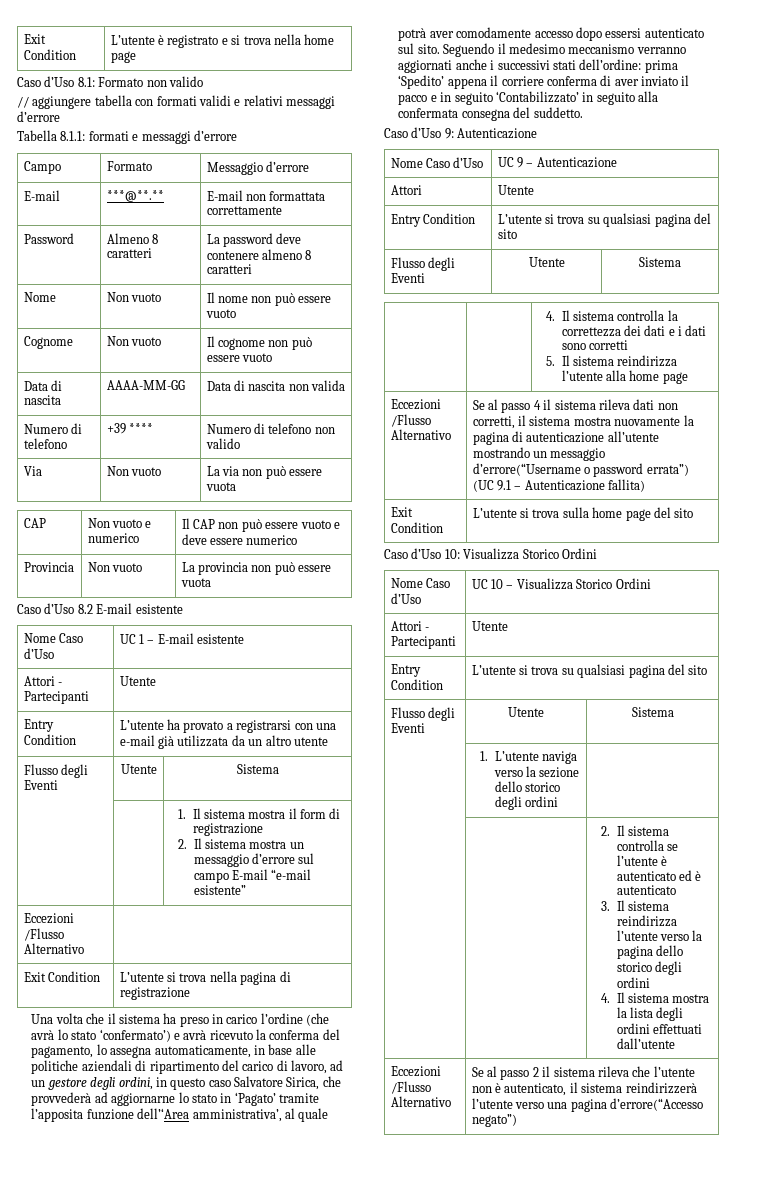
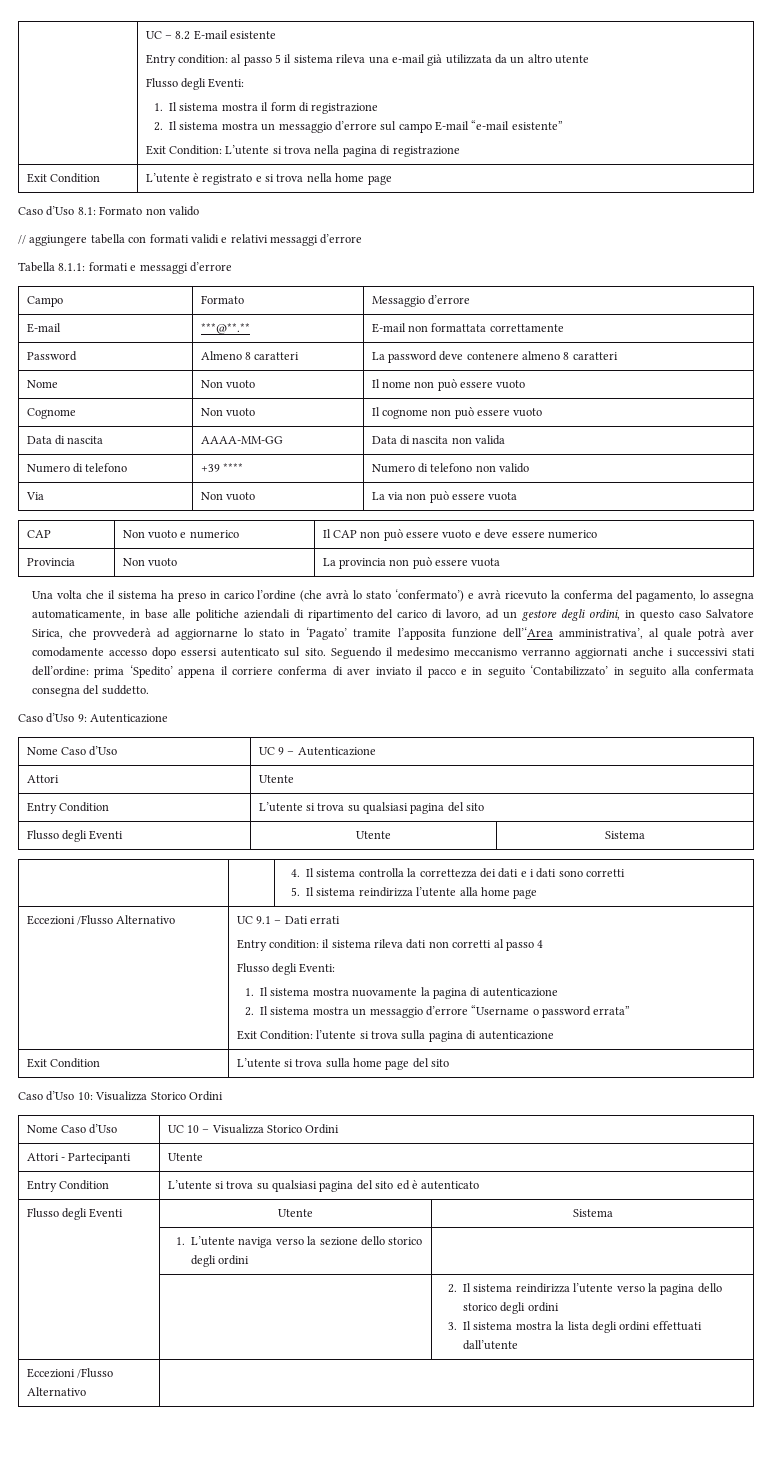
(23, 39) none -> [145,30,277,40] [145,54,590,66] [145,78,245,90] [153,102,379,114] [153,120,563,133] [145,145,460,157] | UC – 8.2 E-mail esistente // Entry condition: al passo 5 il sistema rileva una e-mail già utilizzata da un altro utente // Flusso degli Eventi: // 1. Il sistema mostra il form di registrazione // 2. Il sistema mostra un messaggio d’errore sul campo E-mail “e-mail esistente” // Exit Condition: L’utente si trova nella pagina di registrazione //
[17,603,183,614] [23,633,84,643] [23,648,54,659] [119,633,245,644] [23,676,63,686] [23,691,89,704] [119,676,156,686] [23,719,54,732] [23,734,76,745] [119,719,336,733] [119,735,328,749] [23,764,89,778] [23,780,58,790] [120,764,157,774] [236,764,279,774] [178,808,341,819] [192,823,263,836] [178,838,304,849] [193,853,315,867] [193,869,312,883] [193,885,246,895] [23,913,74,924] [23,928,64,941] [23,943,84,954] [23,971,101,982] [119,971,291,985] [119,987,190,1000] // Caso d’Uso 8.2 E-mail esistente // Nome Caso d’Uso | UC 1 – E-mail esistente // Attori - Partecipanti | Utente // Entry Condition | L’utente ha provato a registrarsi con una e-mail già utilizzata da un altro utente // Flusso degli Eventi | Utente | Sistema // | | 1. Il sistema mostra il form di registrazione // 2. Il sistema mostra un messaggio d’errore sul campo E-mail “e-mail esistente” // Eccezioni /Flusso Alternativo | // Exit Condition | L’utente si trova nella pagina di registrazione -> (501, 562) none
[472,399,541,413] Se al passo 4 -> [236,916,341,924] [236,939,319,951] UC 9.1 – Dati errati // Entry condition:
[472,415,527,429] corretti, il -> [452,939,544,951] [236,963,336,975] [244,987,269,996] corretti al passo 4 // Flusso degli Eventi: // 1. Il
[607,431,659,442] [472,447,606,461] [472,463,689,477] [472,479,646,492] all’utente mostrando un messaggio d’errore(“Username o password errata”) (UC 9.1 – Autenticazione fallita) -> [244,1005,631,1018] [236,1030,554,1042] // 2. Il sistema mostra un messaggio d’errore “Username o password errata” // Exit Condition: l’utente si trova sulla pagina di autenticazione
(708, 670) none -> [396,1180,480,1190] ed è autenticato
[616,840,678,851] [616,855,667,866] [616,870,702,881] [616,885,676,895] [601,900,669,911] controlla se l’utente è autenticato ed è autenticato // 3. Il sistema -> (513, 1288) none
[601,993,611,1003] 4. -> [447,1322,457,1330] 3.
[471,1066,695,1080] [471,1082,697,1096] [471,1098,704,1112] [471,1114,517,1127] Se al passo 2 il sistema rileva che l’utente non è autenticato, il sistema reindirizzerà l’utente verso una pagina d’errore(“Accesso negato”) -> (86, 1391) none

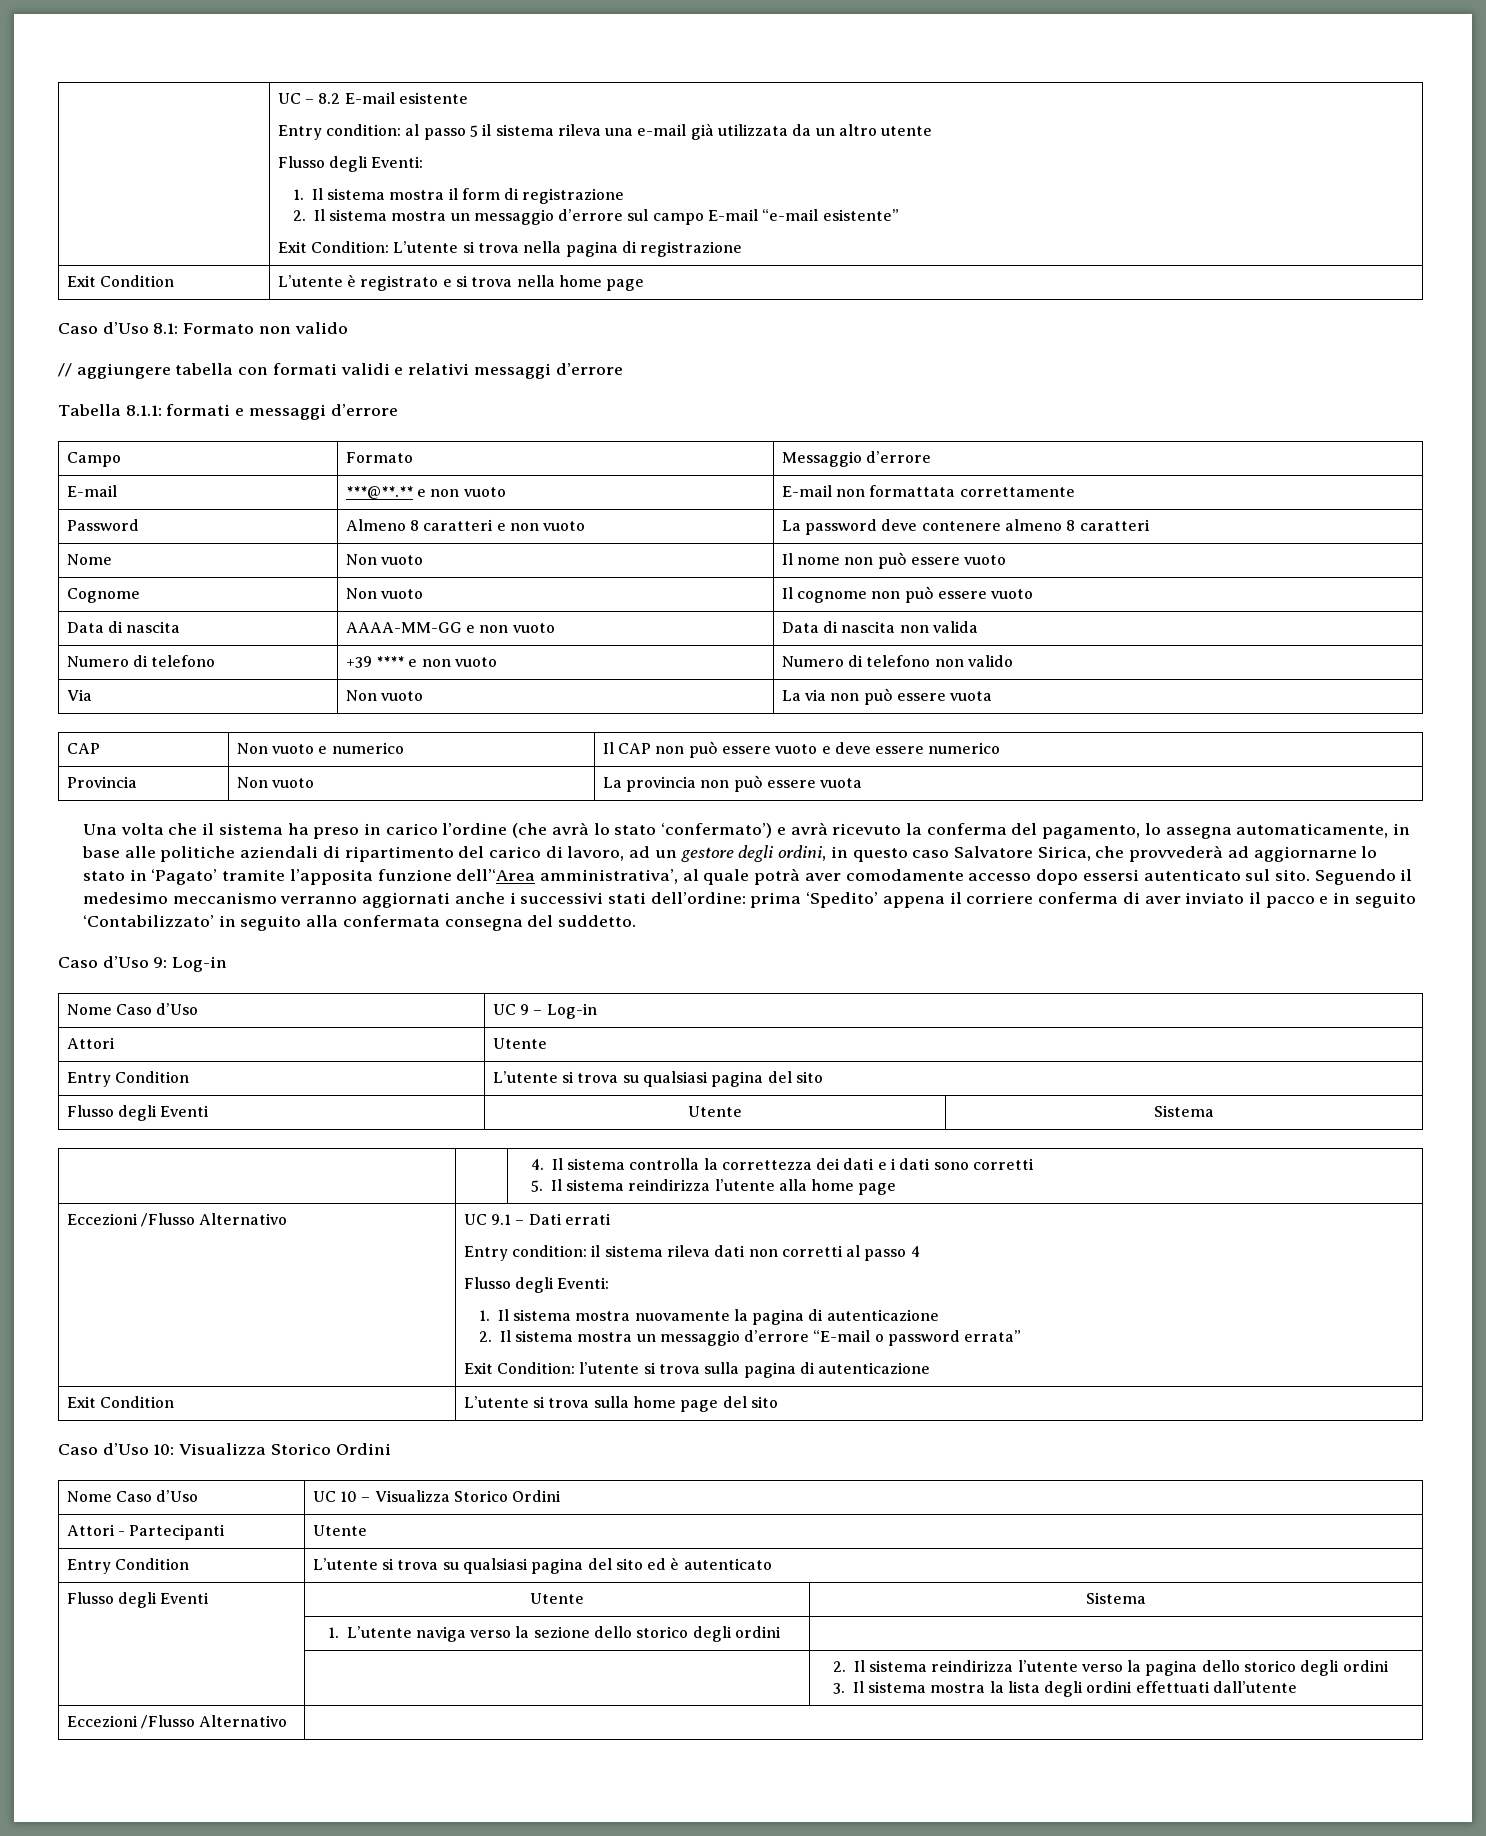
(250, 328) none -> [416,487,506,497] e non vuoto
(300, 356) none -> [496,521,586,531] e non vuoto
(283, 440) none -> [465,623,555,633] e non vuoto
(243, 467) none -> [408,657,497,667] e non vuoto
[90,714,169,723] Autenticazione -> [172,956,228,972] Log-in
[297,747,376,756] Autenticazione -> [546,1003,597,1019] Log-in
[471,1005,530,1015] “Username -> [813,1330,871,1342] “E-mail

